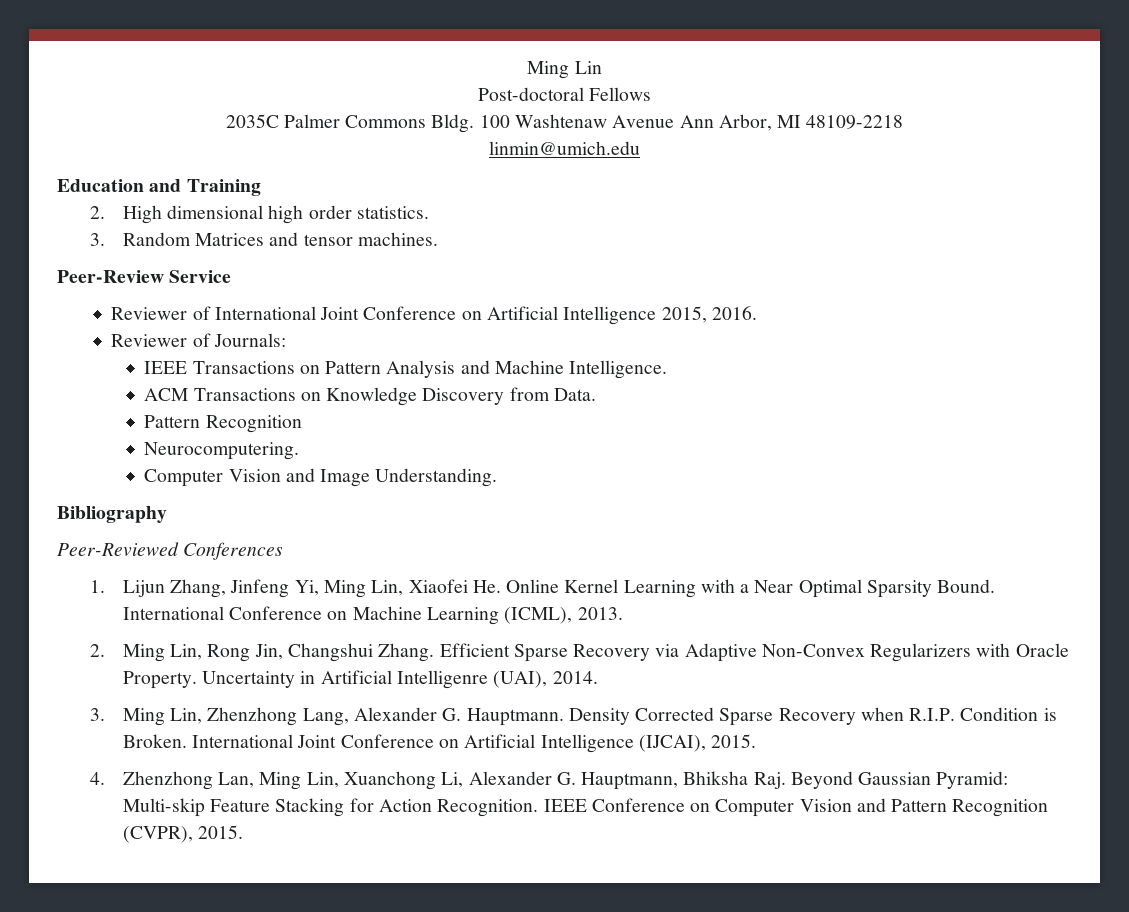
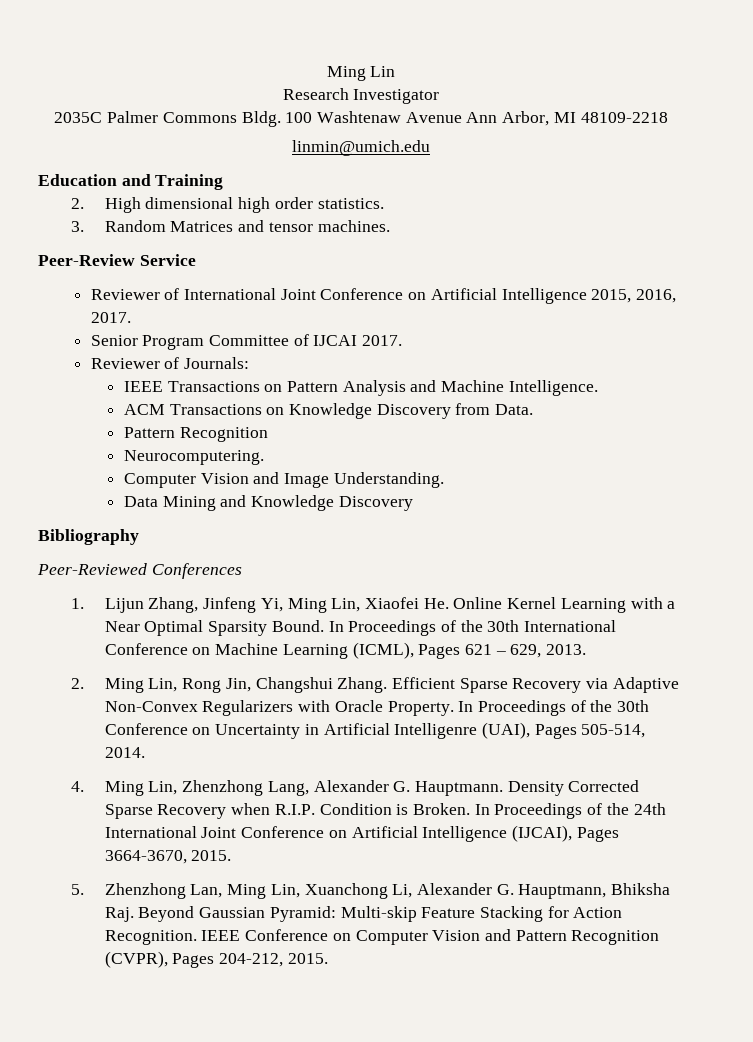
[477,87,652,101] Post-doctoral Fellows -> [282,88,440,104] Research Investigator
[711,306,757,320] 2016. -> [636,289,677,303] [90,312,131,323] [90,334,403,350] 2016, 2017. // Senior Program Committee of IJCAI 2017.
(498, 477) none -> [123,495,413,511] // Data Mining and Knowledge Discovery
(996, 586) none -> [328,620,520,636] In Proceedings of the 30th
(573, 615) none -> [418,644,542,659] Pages 621 – 629,
(197, 680) none -> [458,700,650,716] [104,723,211,735] In Proceedings of the 30th Conference on
(548, 679) none -> [534,724,646,739] Pages 505-514,
[89,708,105,721] 3. -> [71,781,85,792] 4.
(187, 741) none -> [474,803,666,819] In Proceedings of the 24th
(706, 743) none -> [576,827,619,842] [104,850,187,864] Pages 3664-3670,
[89,772,105,785] 4. -> [71,884,85,895] 5.
(193, 834) none -> [172,953,284,968] Pages 204-212,

